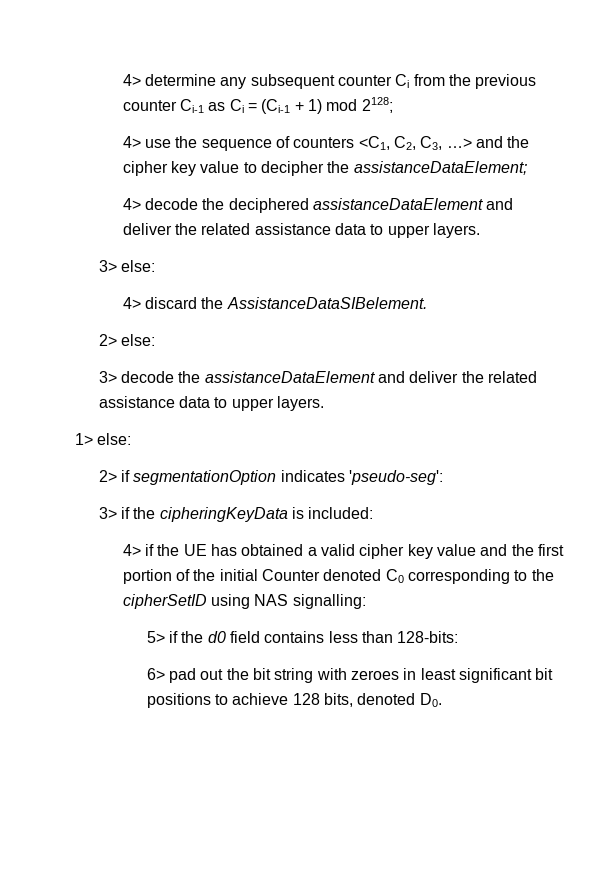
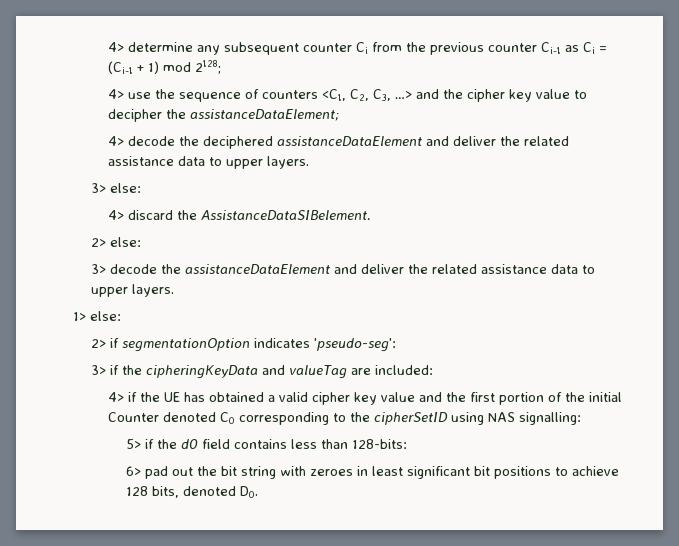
[292,507,305,519] is -> [261,365,371,379] and valueTag are

